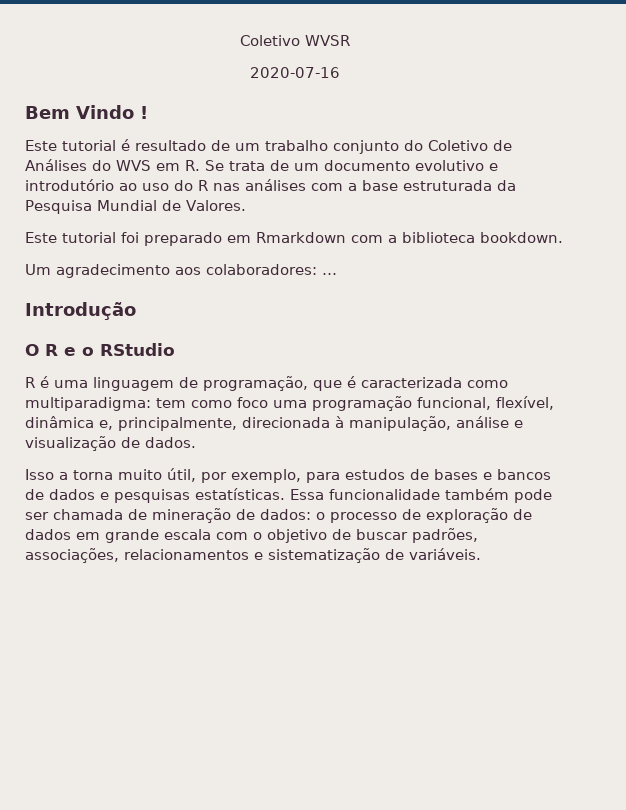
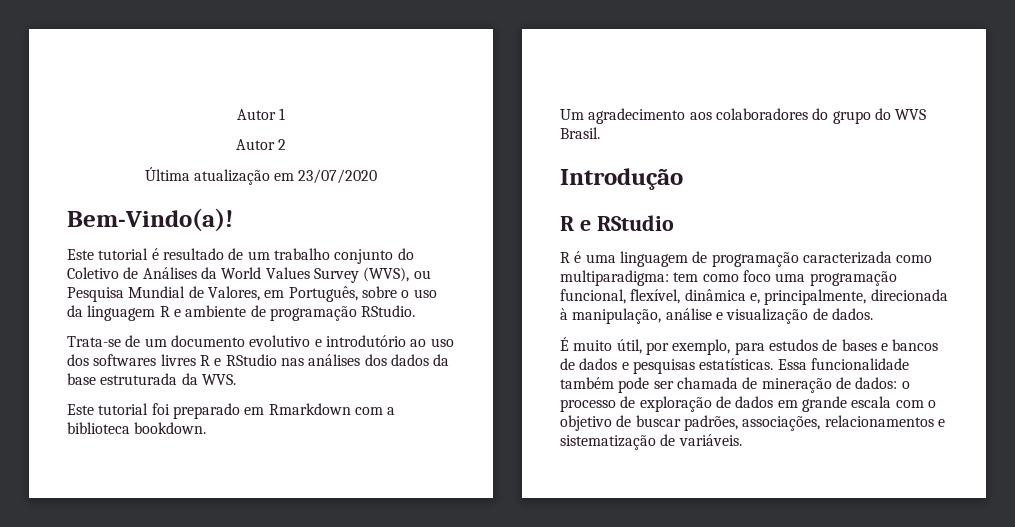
[240,35,350,46] [250,67,340,78] [25,105,148,119] Coletivo WVSR // 2020-07-16 // Bem Vindo ! -> [236,108,286,120] [235,139,287,150] [144,167,378,185] [67,208,233,232] Autor 1 // Autor 2 // Última atualização em 23/07/2020 // Bem-Vindo(a)!
[92,160,265,171] do WVS em R. Se trata -> [200,267,431,283] [67,286,437,302] [67,305,416,321] [67,336,121,347] da World Values Survey (WVS), ou Pesquisa Mundial de Valores, em Português, sobre o uso da linguagem R e ambiente de programação RStudio. // Trata-se
[174,179,516,191] [25,200,246,214] do R nas análises com a base estruturada da Pesquisa Mundial de Valores. -> [67,354,450,366] [67,373,236,385] dos softwares livres R e RStudio nas análises dos dados da base estruturada da WVS.
[206,264,337,275] colaboradores: … -> [715,108,927,124] [560,127,600,139] colaboradores do grupo do WVS Brasil.
[25,344,94,356] O R e o -> [560,216,591,231] R e
[203,376,356,391] programação, que é -> [711,252,799,267] programação
[25,469,113,480] Isso a torna -> [560,337,569,351] É

